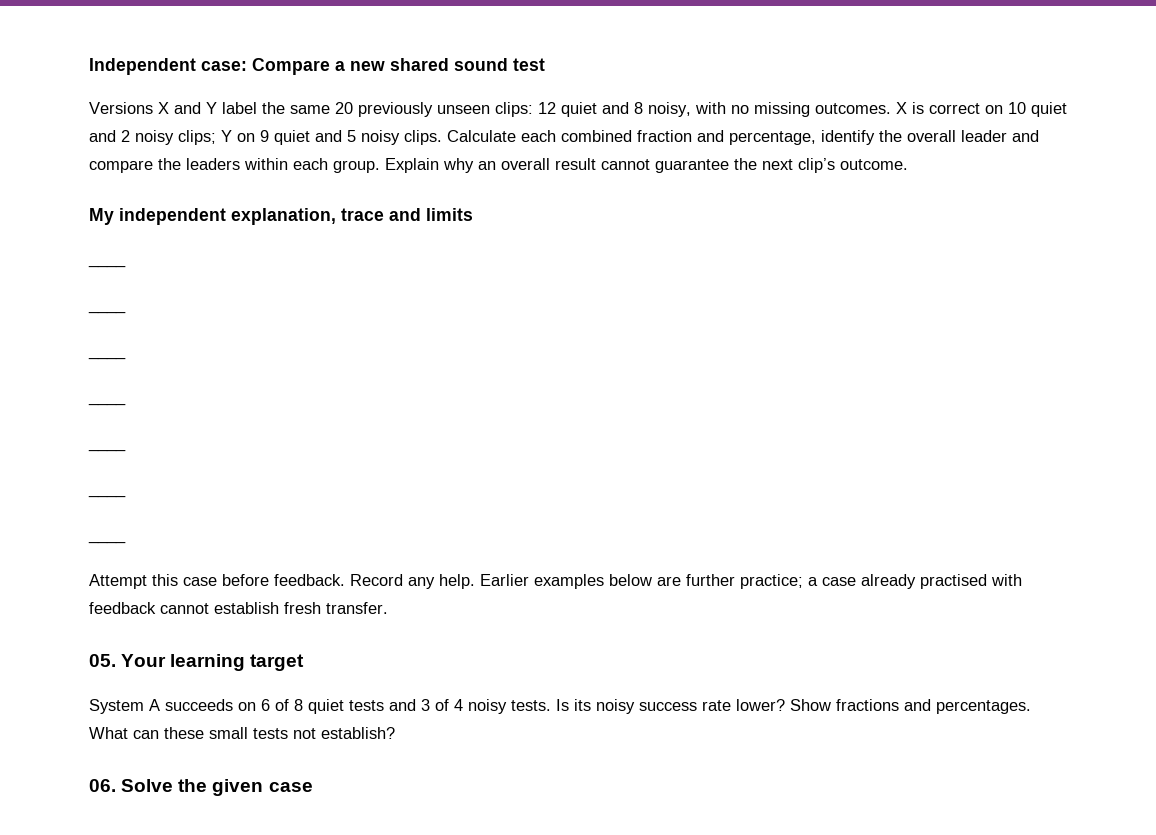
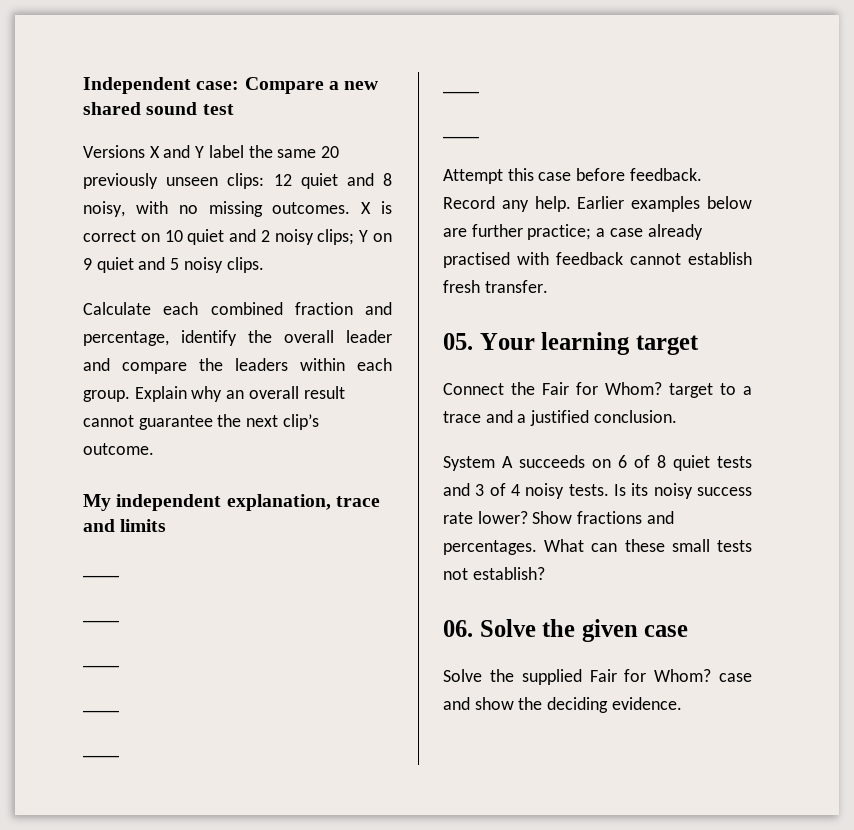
(442, 137) none -> (264, 265) //
(305, 662) none -> [443,382,752,398] [443,410,677,426] // Connect the Fair for Whom? target to a trace and a justified conclusion.
(313, 787) none -> [443,669,752,685] [443,697,682,713] // Solve the supplied Fair for Whom? case and show the deciding evidence.

